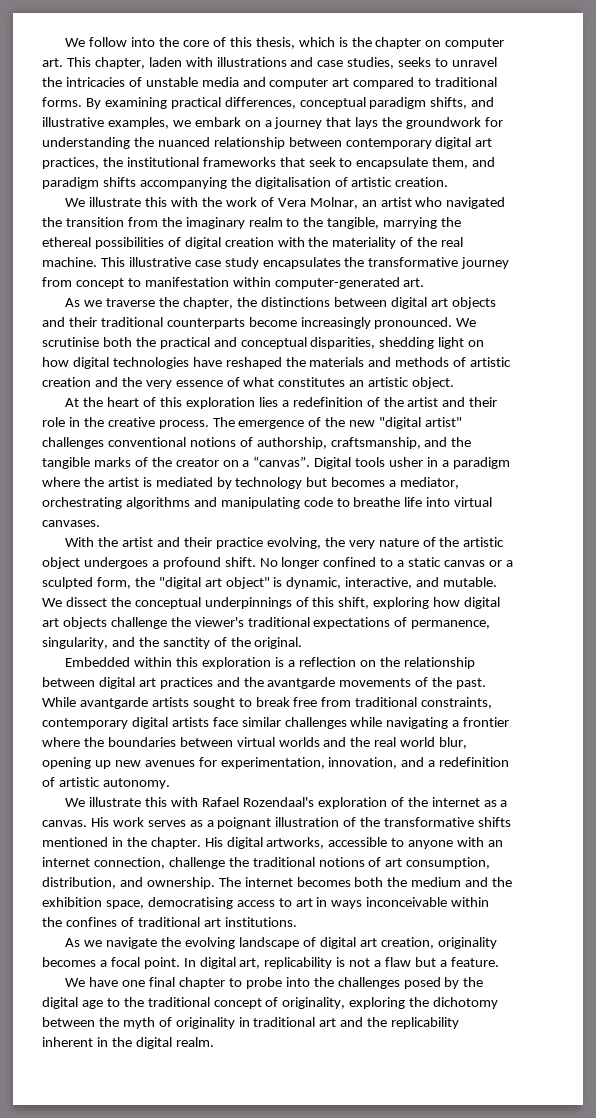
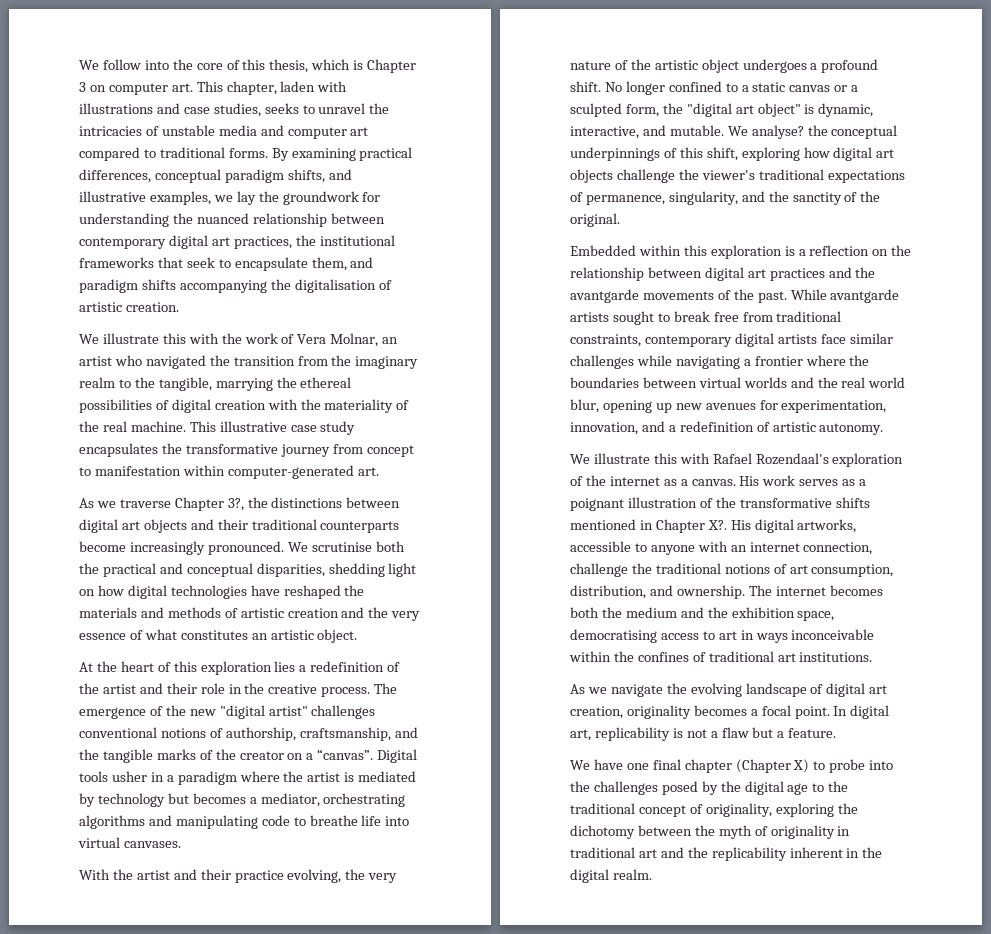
[351,37,422,49] the chapter -> [367,59,417,73] [79,82,86,92] Chapter 3
[194,117,379,129] embark on a journey that lays -> [236,191,256,205] lay
[159,297,234,309] the chapter, -> [174,497,244,511] Chapter 3?,
[65,597,107,607] dissect -> [751,125,804,139] analyse?
[126,837,201,849] the chapter. -> [655,519,727,533] Chapter X?.
(226, 983) none -> [735,759,810,773] (Chapter X)

